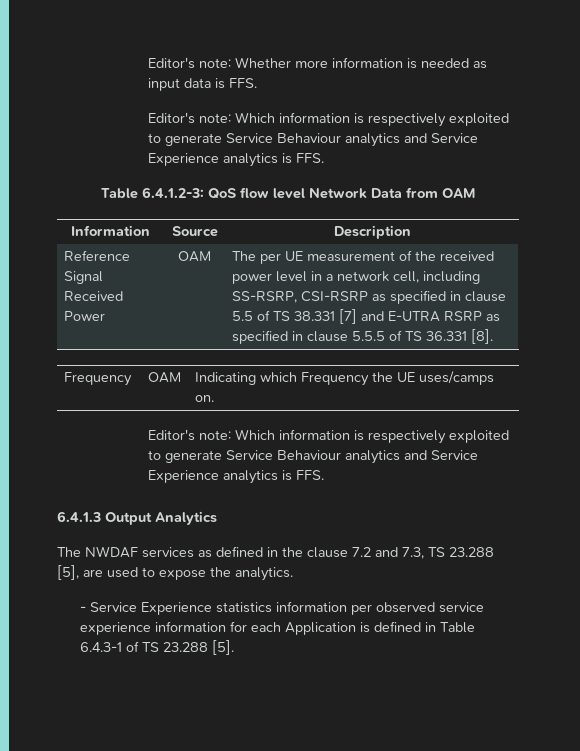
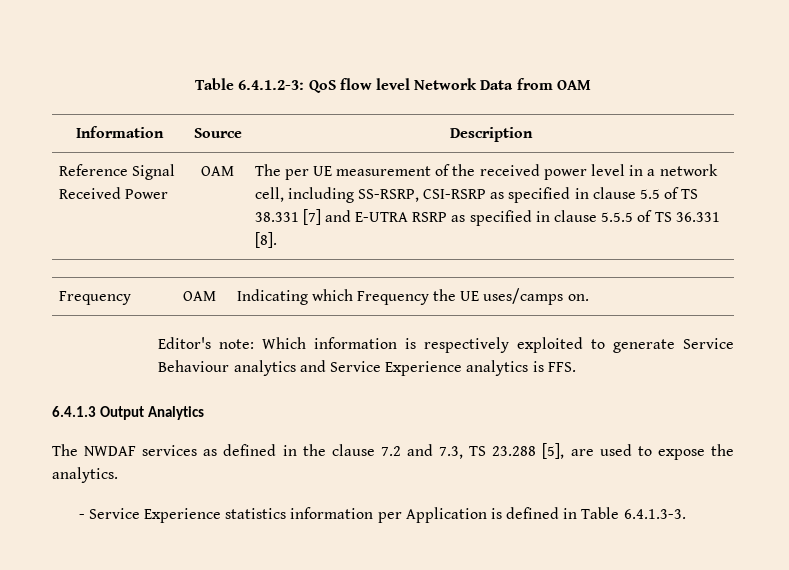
[148,57,488,69] [148,78,258,91] [148,112,510,127] [148,133,479,147] [148,153,325,167] Editor's note: Whether more information is needed as input data is FFS. // Editor's note: Which information is respectively exploited to generate Service Behaviour analytics and Service Experience analytics is FFS. // -> (195, 84) none
[375,602,484,613] [79,621,281,635] observed service experience information for each -> (402, 517) none
[79,640,234,655] 6.4.3-1 of TS 23.288 [5]. -> [623,509,686,519] 6.4.1.3-3.

